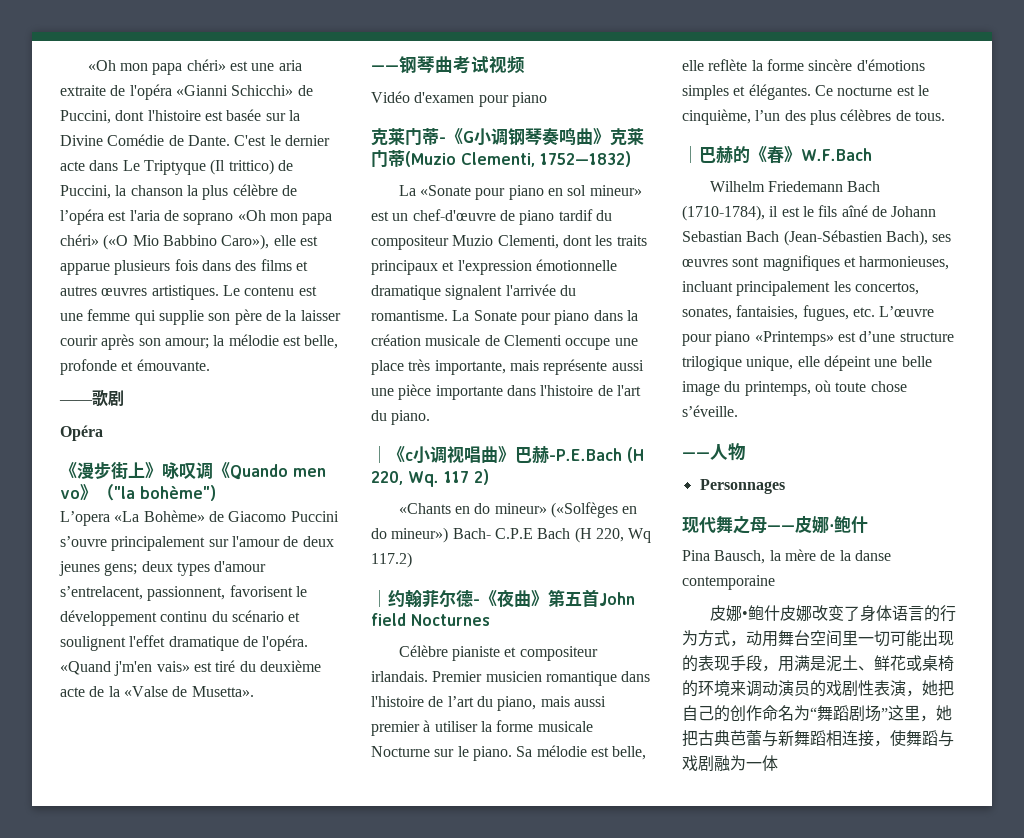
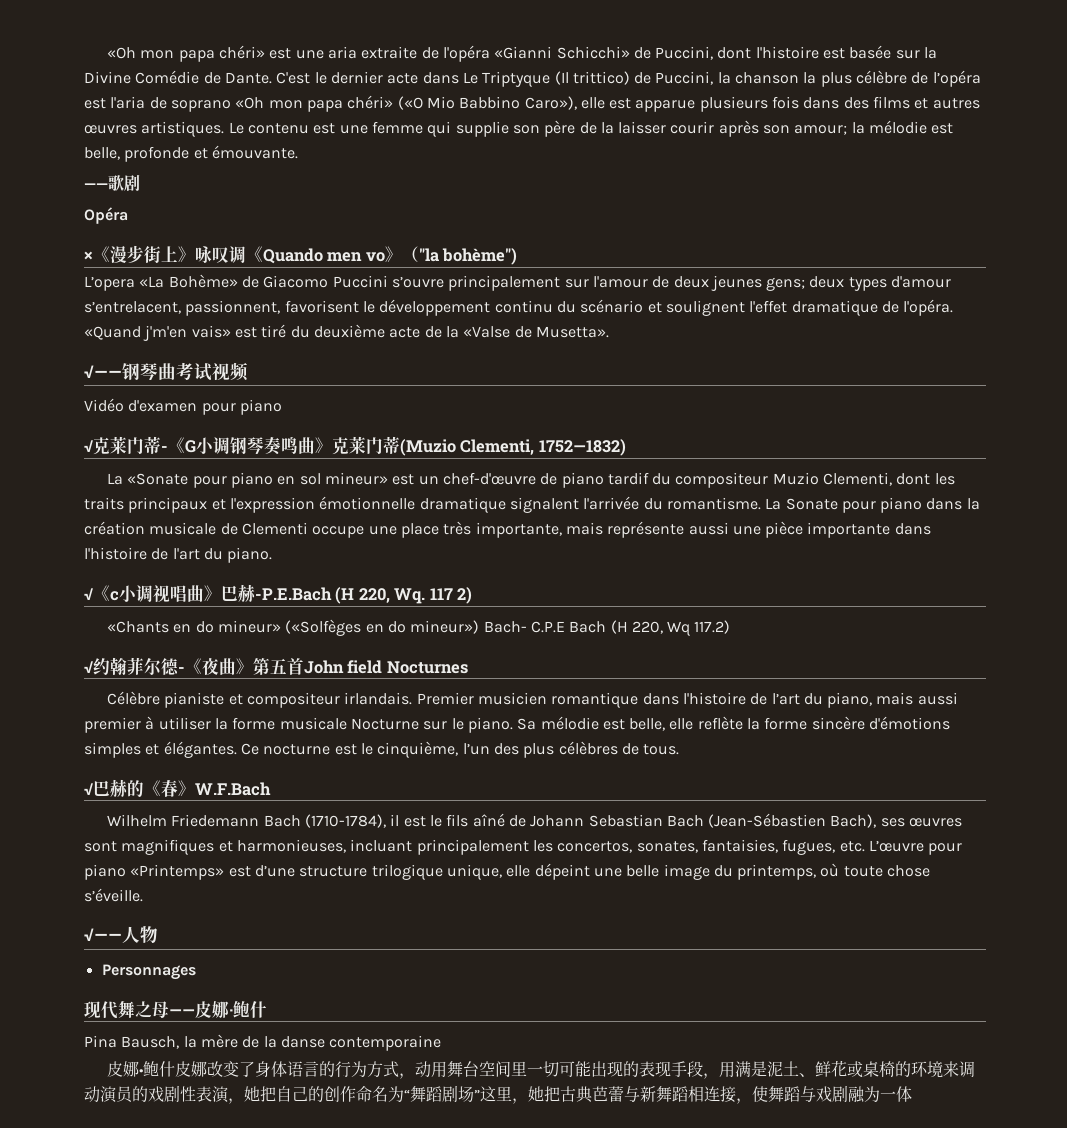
(103, 433) none -> [84,251,93,261] ×
[371,65,399,71] —— -> [84,365,122,378] √——
(547, 99) none -> [84,440,93,452] √
[371,446,388,463] │ -> [84,588,93,600] √
[371,590,388,607] │ -> [84,661,93,673] √
[682,146,699,163] │ -> [84,783,93,795] √
[682,452,710,458] —— -> [84,928,122,941] √——

